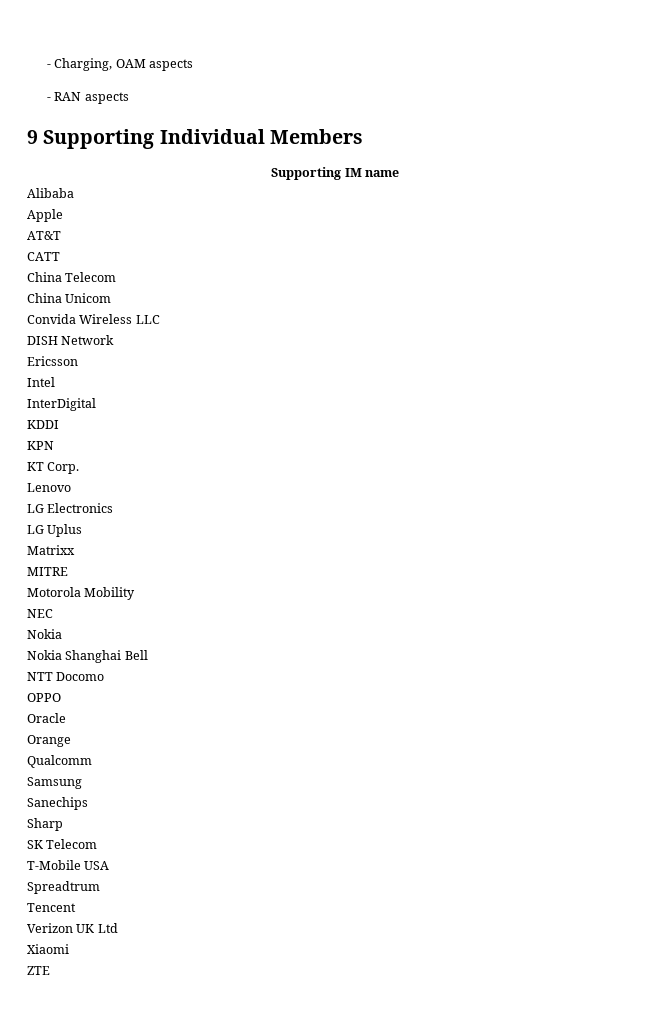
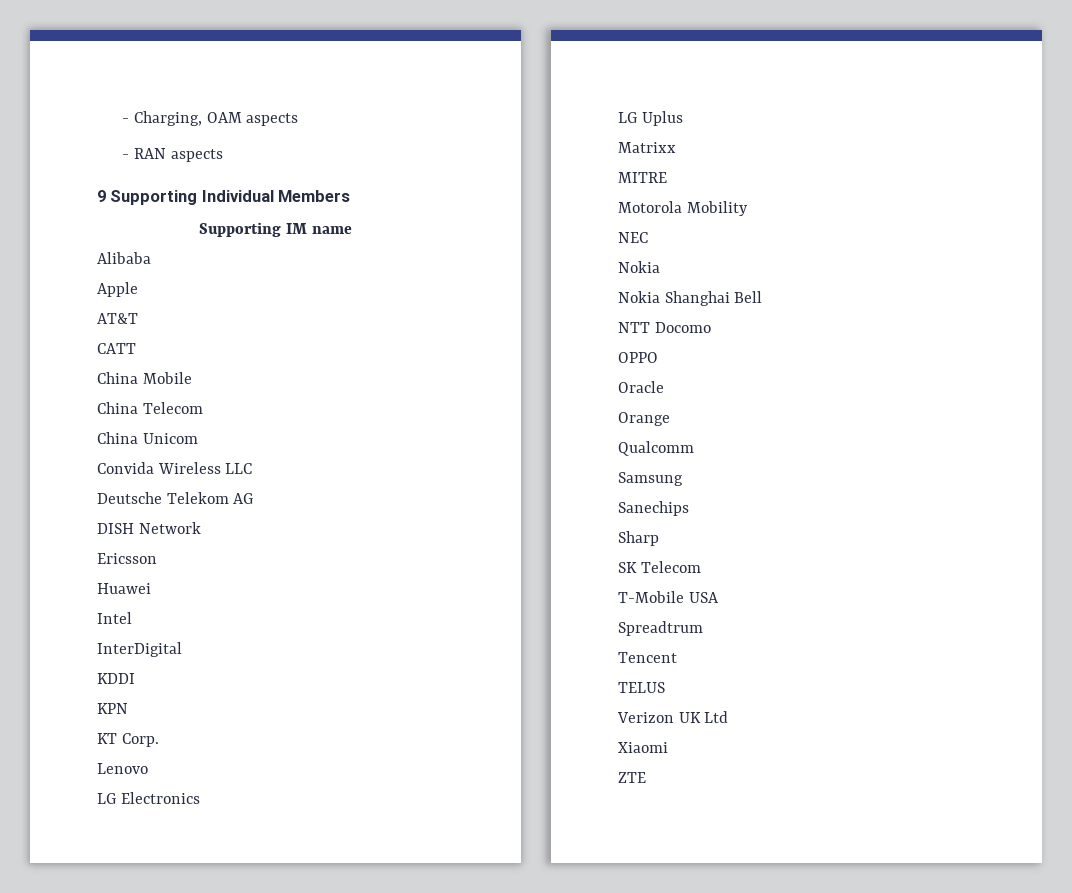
(60, 256) none -> [97,372,192,384] // China Mobile
(160, 319) none -> [97,492,254,504] // Deutsche Telekom AG
(78, 361) none -> [97,583,151,594] // Huawei
(76, 907) none -> [618,682,665,693] // TELUS

